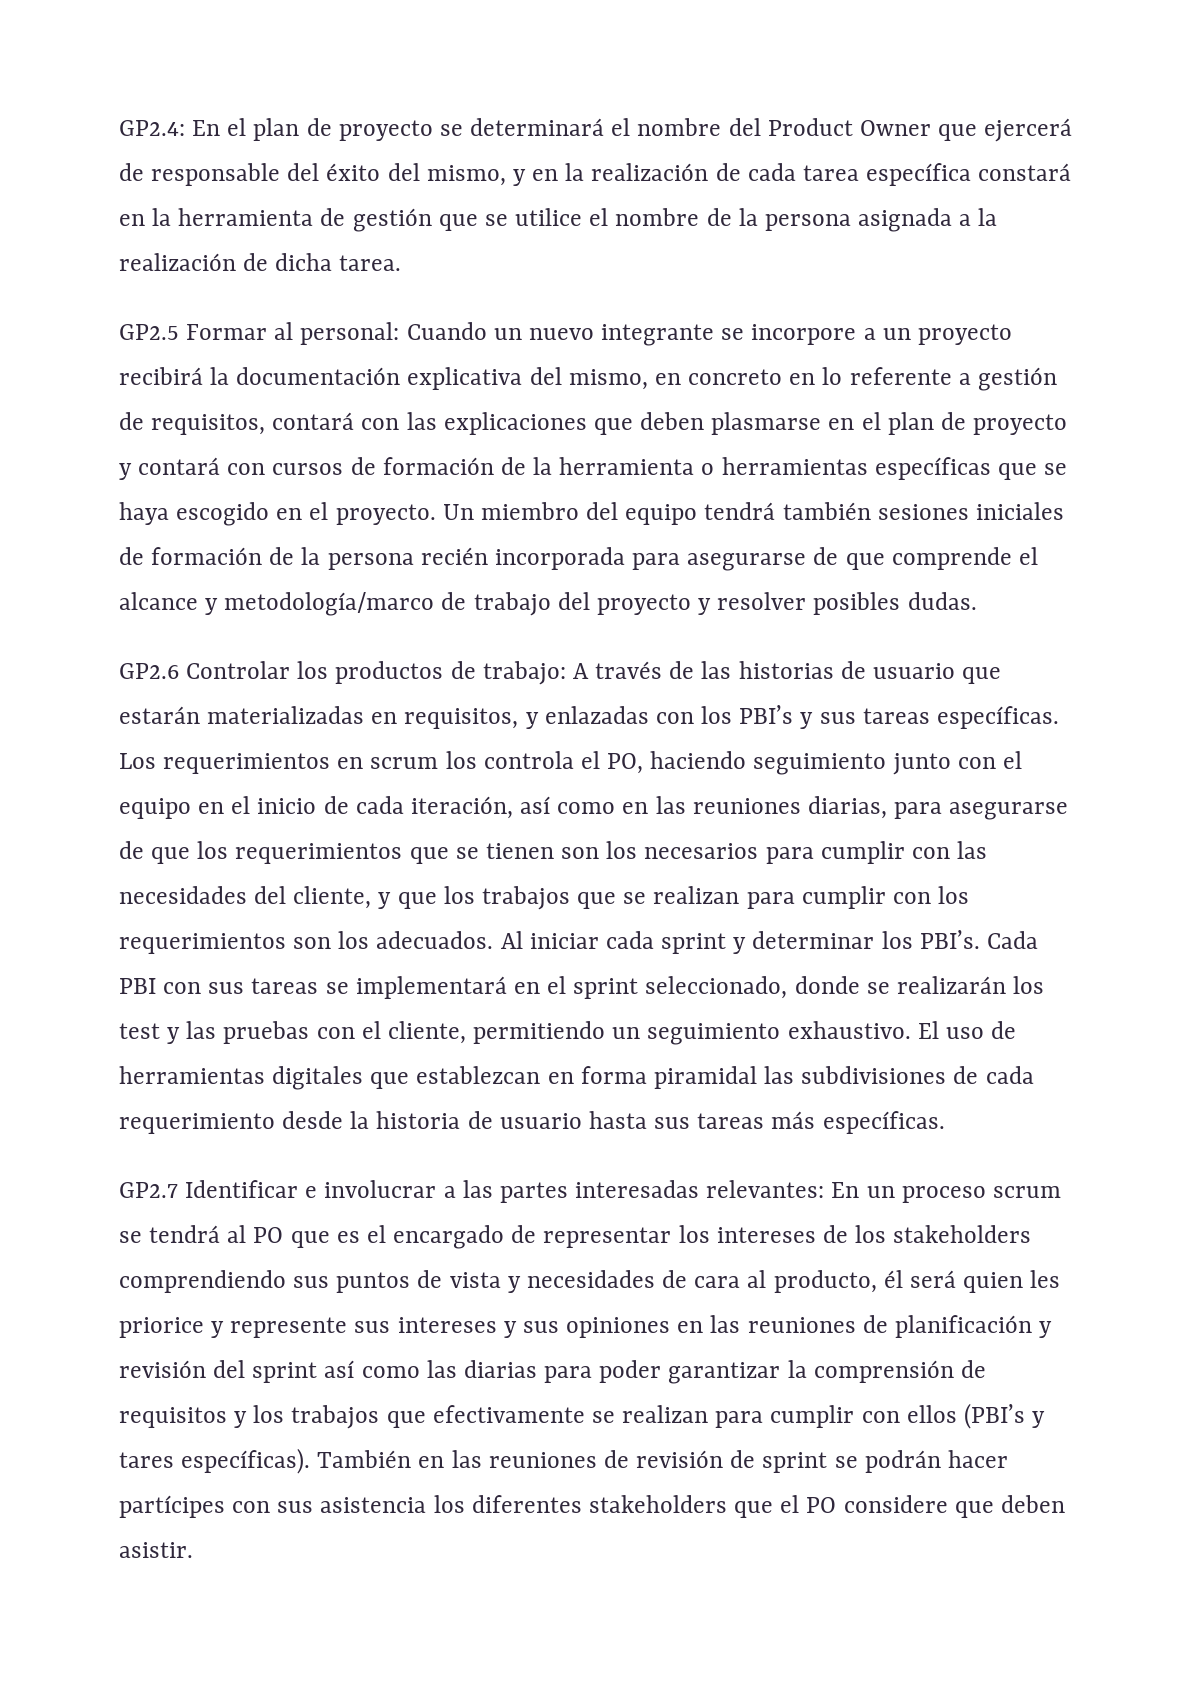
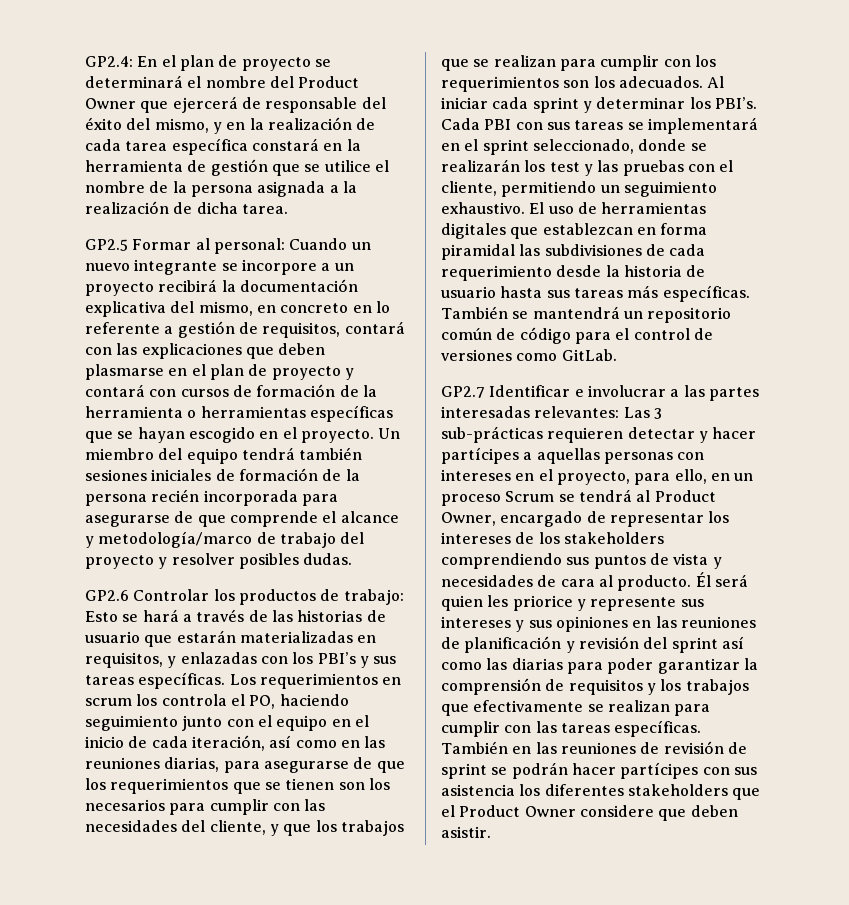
[119,502,169,525] haya -> [137,427,185,443] hayan
[572,663,589,679] A -> [85,609,192,622] Esto se hará a
(945, 1122) none -> [441,306,732,323] [441,327,713,344] [441,349,617,361] También se mantendrá un repositorio común de código para el control de versiones como GitLab.
[831,1182,860,1198] En -> [623,407,662,419] [441,426,757,443] [441,447,705,464] [441,469,730,485] Las 3 sub-prácticas requieren detectar y hacer partícipes a aquellas personas con intereses en el proyecto, para ello, en
[992,1186,1061,1198] scrum -> [505,491,555,502] Scrum
[253,1225,386,1248] PO que es el -> [654,490,716,502] [441,512,496,526] Product Owner,
[773,1270,903,1293] producto, él -> [617,572,711,591] producto. Él
[906,1403,1046,1429] [119,1448,311,1474] ellos (PBI’s y tares específicas). -> [535,720,702,737] las tareas específicas.
[806,1497,837,1513] PO -> [459,805,576,817] Product Owner

